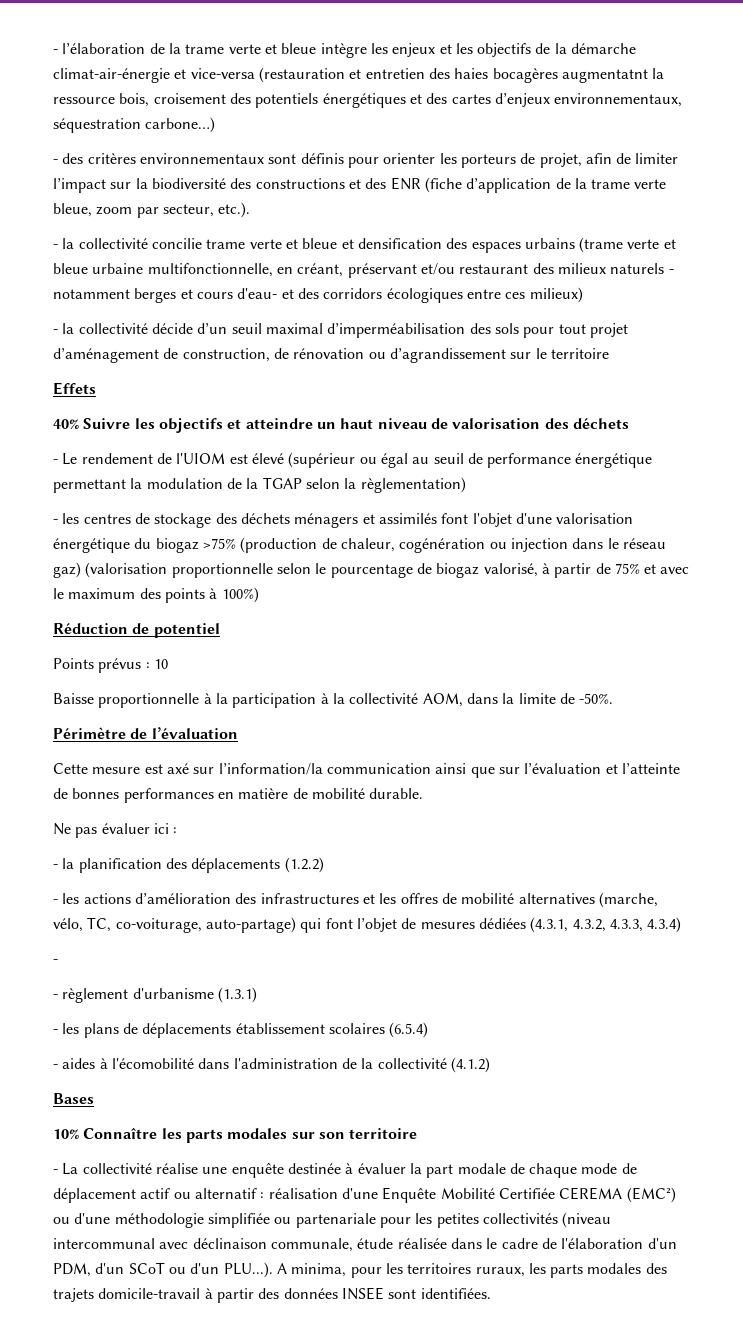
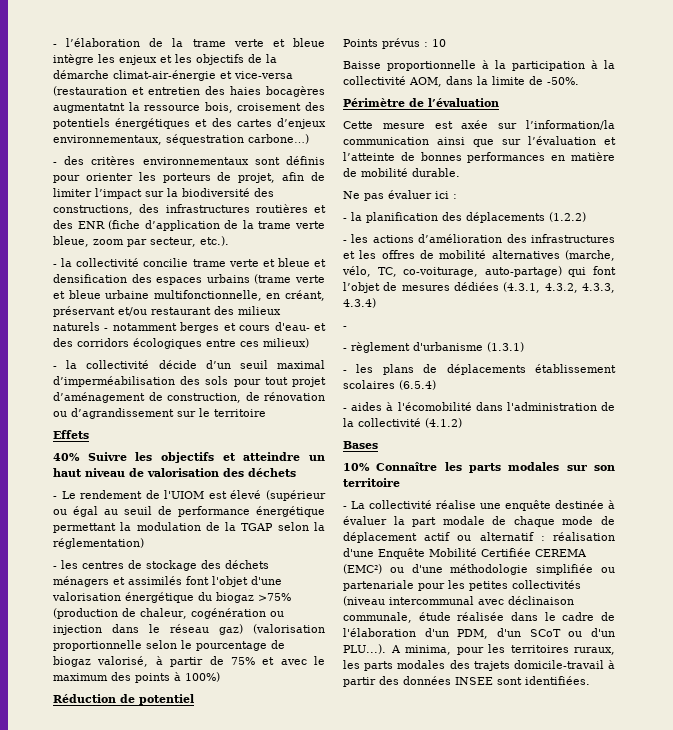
[255,178,345,189] constructions -> [53,204,308,215] constructions, des infrastructures routières
[360,477,466,493] règlementation) -> [53,538,144,549] réglementation)
[166,763,189,774] axé -> [461,120,489,129] axée

